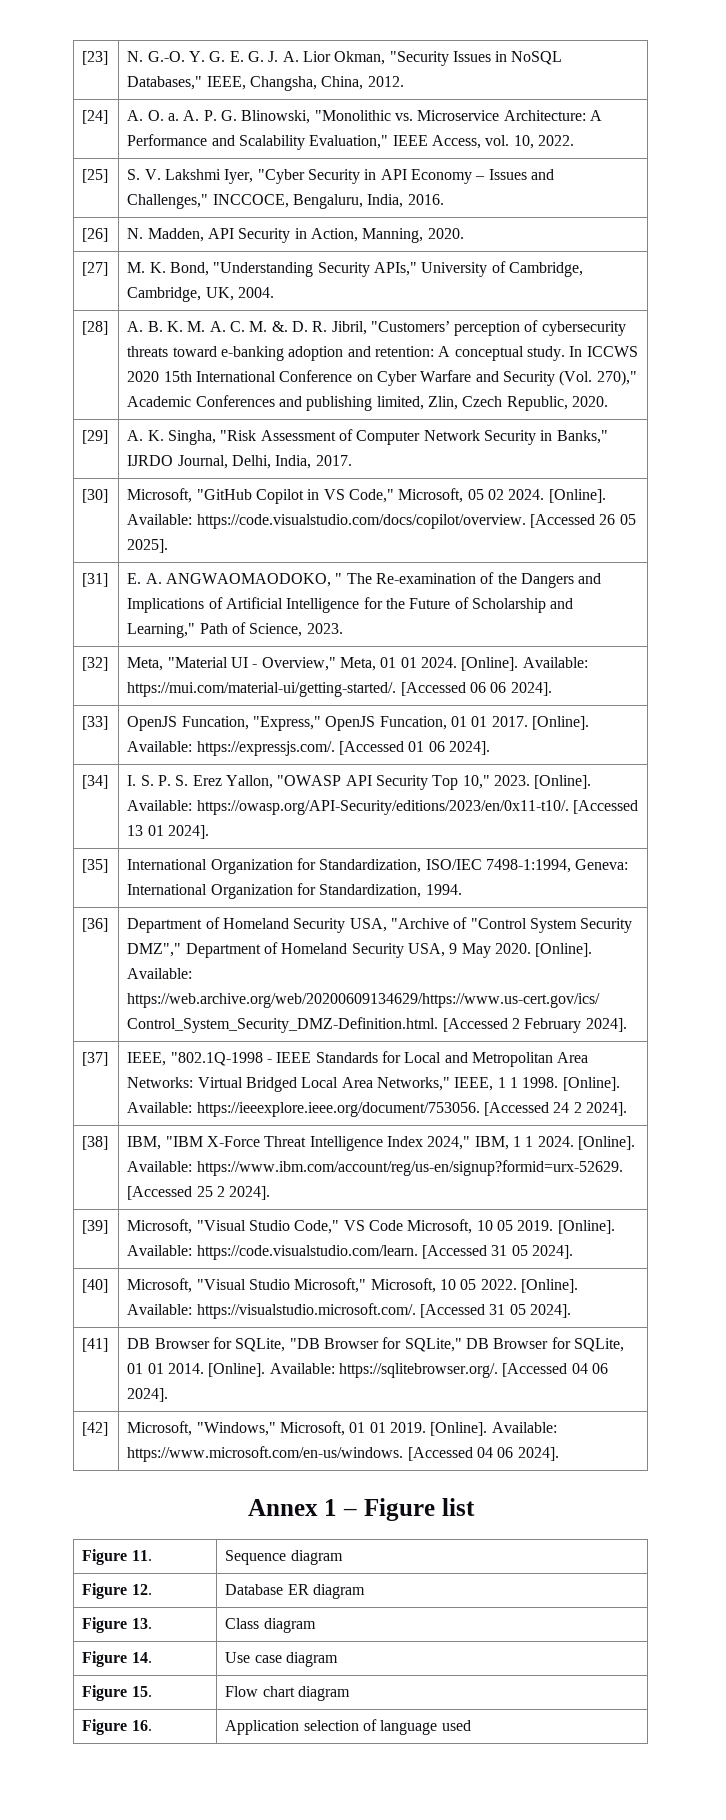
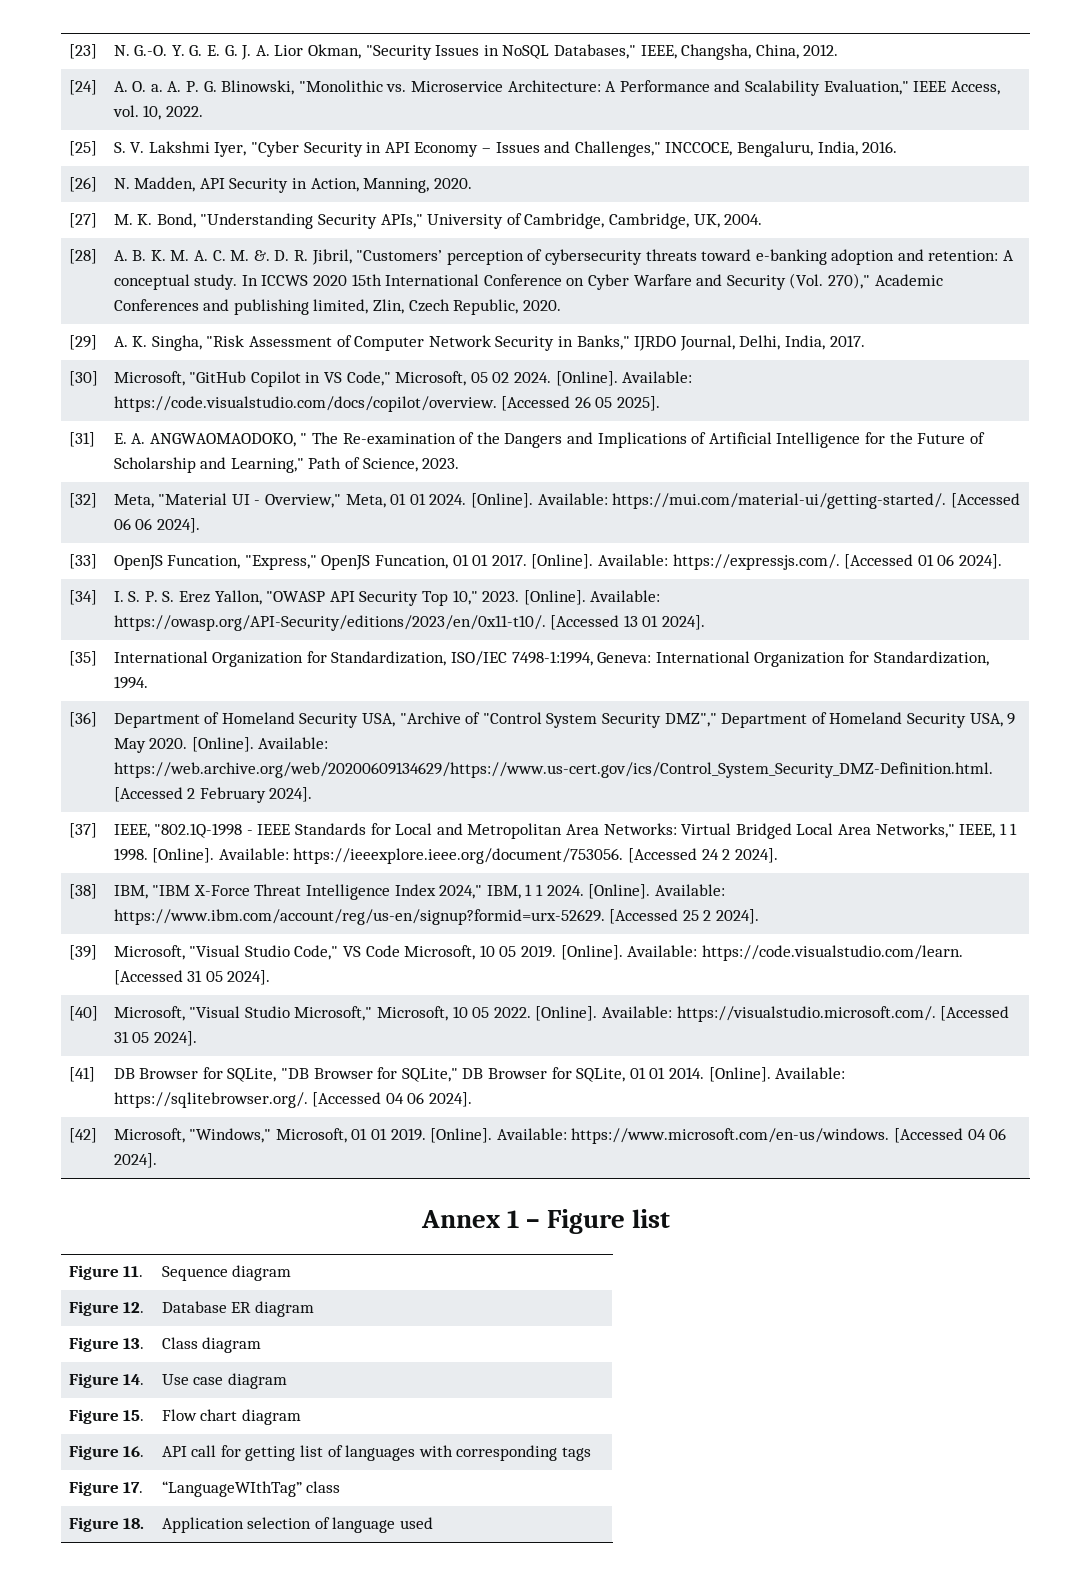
(152, 1725) none -> [161,1445,591,1461] [68,1481,144,1496] [161,1481,341,1497] [68,1517,145,1532] | API call for getting list of languages with corresponding tags // Figure 17. | “LanguageWIthTag” class // Figure 18.

